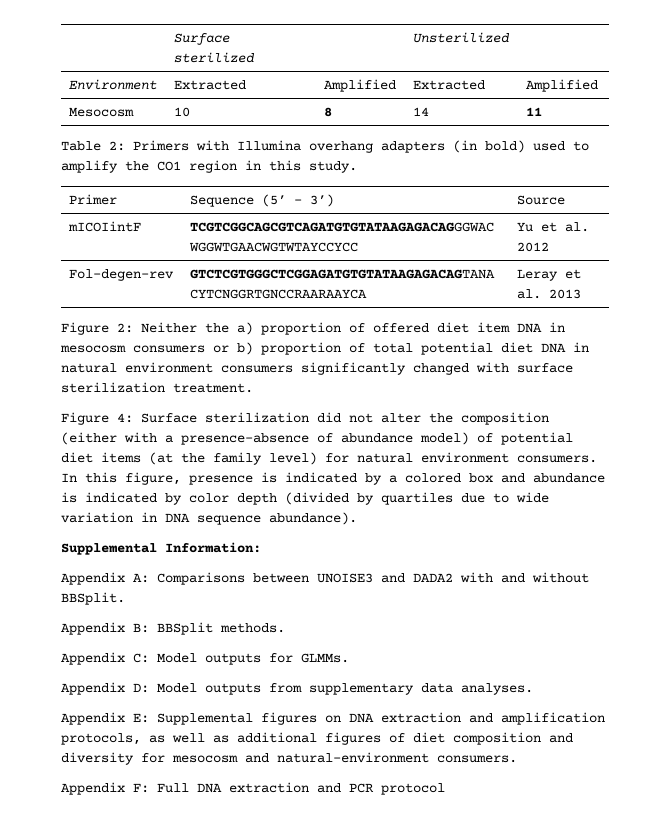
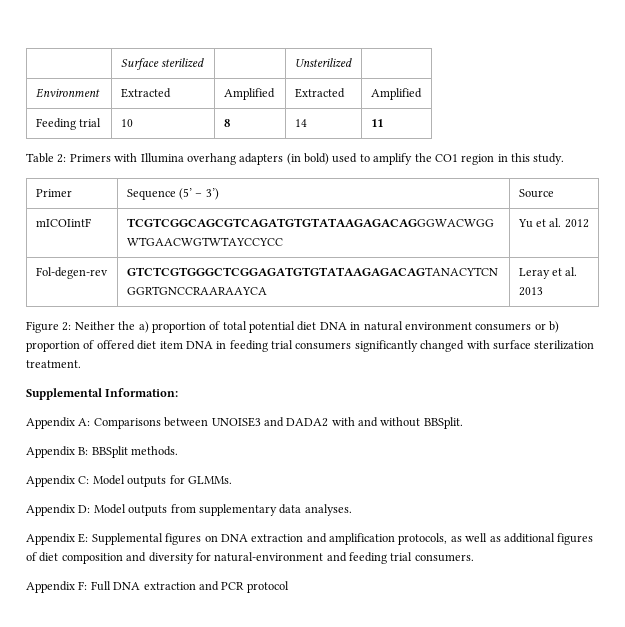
[69,107,135,117] Mesocosm -> [35,118,101,130] Feeding trial
[373,322,565,333] [60,342,365,355] offered diet item DNA in mesocosm consumers or b) proportion of -> (221, 325) none
(293, 369) none -> [534,321,559,333] [26,340,352,352] or b) proportion of offered diet item DNA in feeding trial consumers
[61,412,549,425] [61,432,573,445] [61,452,597,465] [61,472,605,485] [61,492,549,505] [61,512,357,525] // Figure 4: Surface sterilization did not alter the composition (either with a presence-absence of abundance model) of potential diet items (at the family level) for natural environment consumers. In this figure, presence is indicated by a colored box and abundance is indicated by color depth (divided by quartiles due to wide variation in DNA sequence abundance). -> (81, 364) none
[172,752,429,763] mesocosm and natural-environment -> [214,552,413,564] natural-environment and feeding trial

